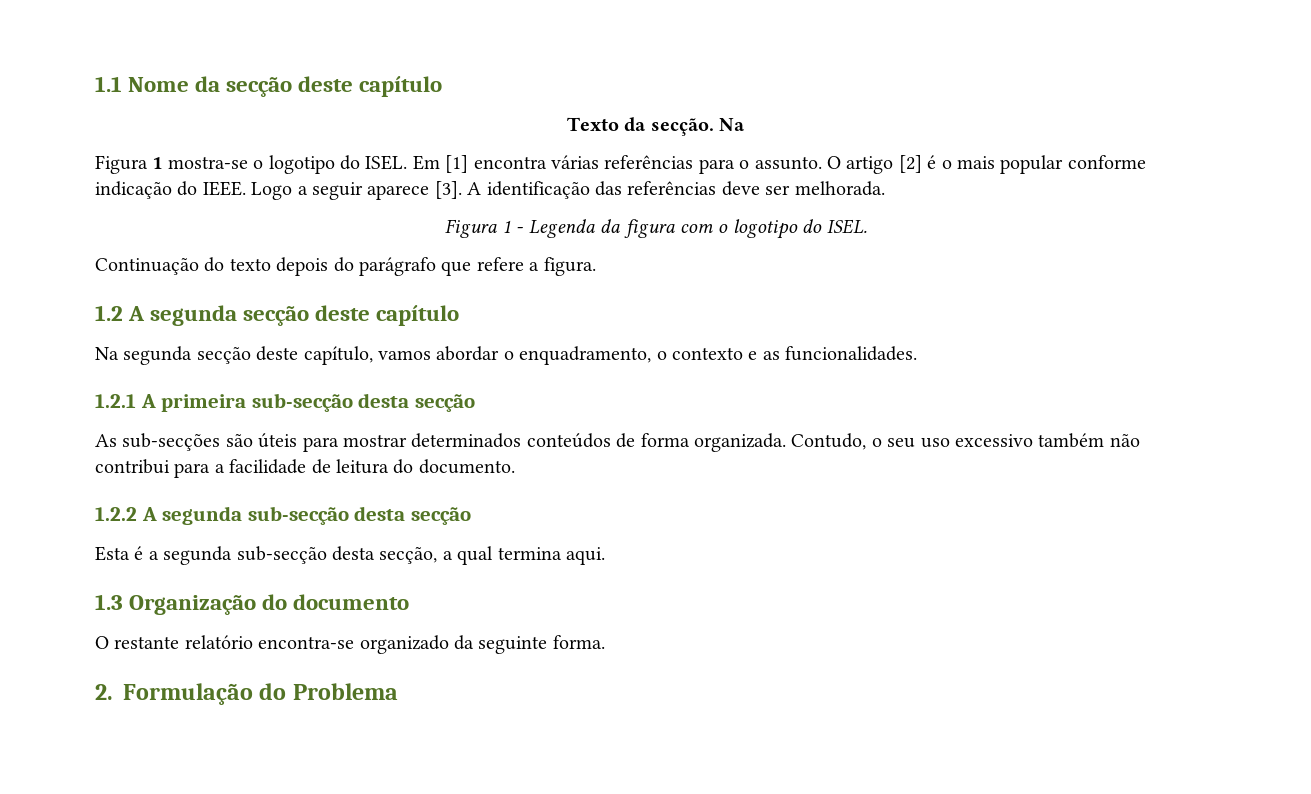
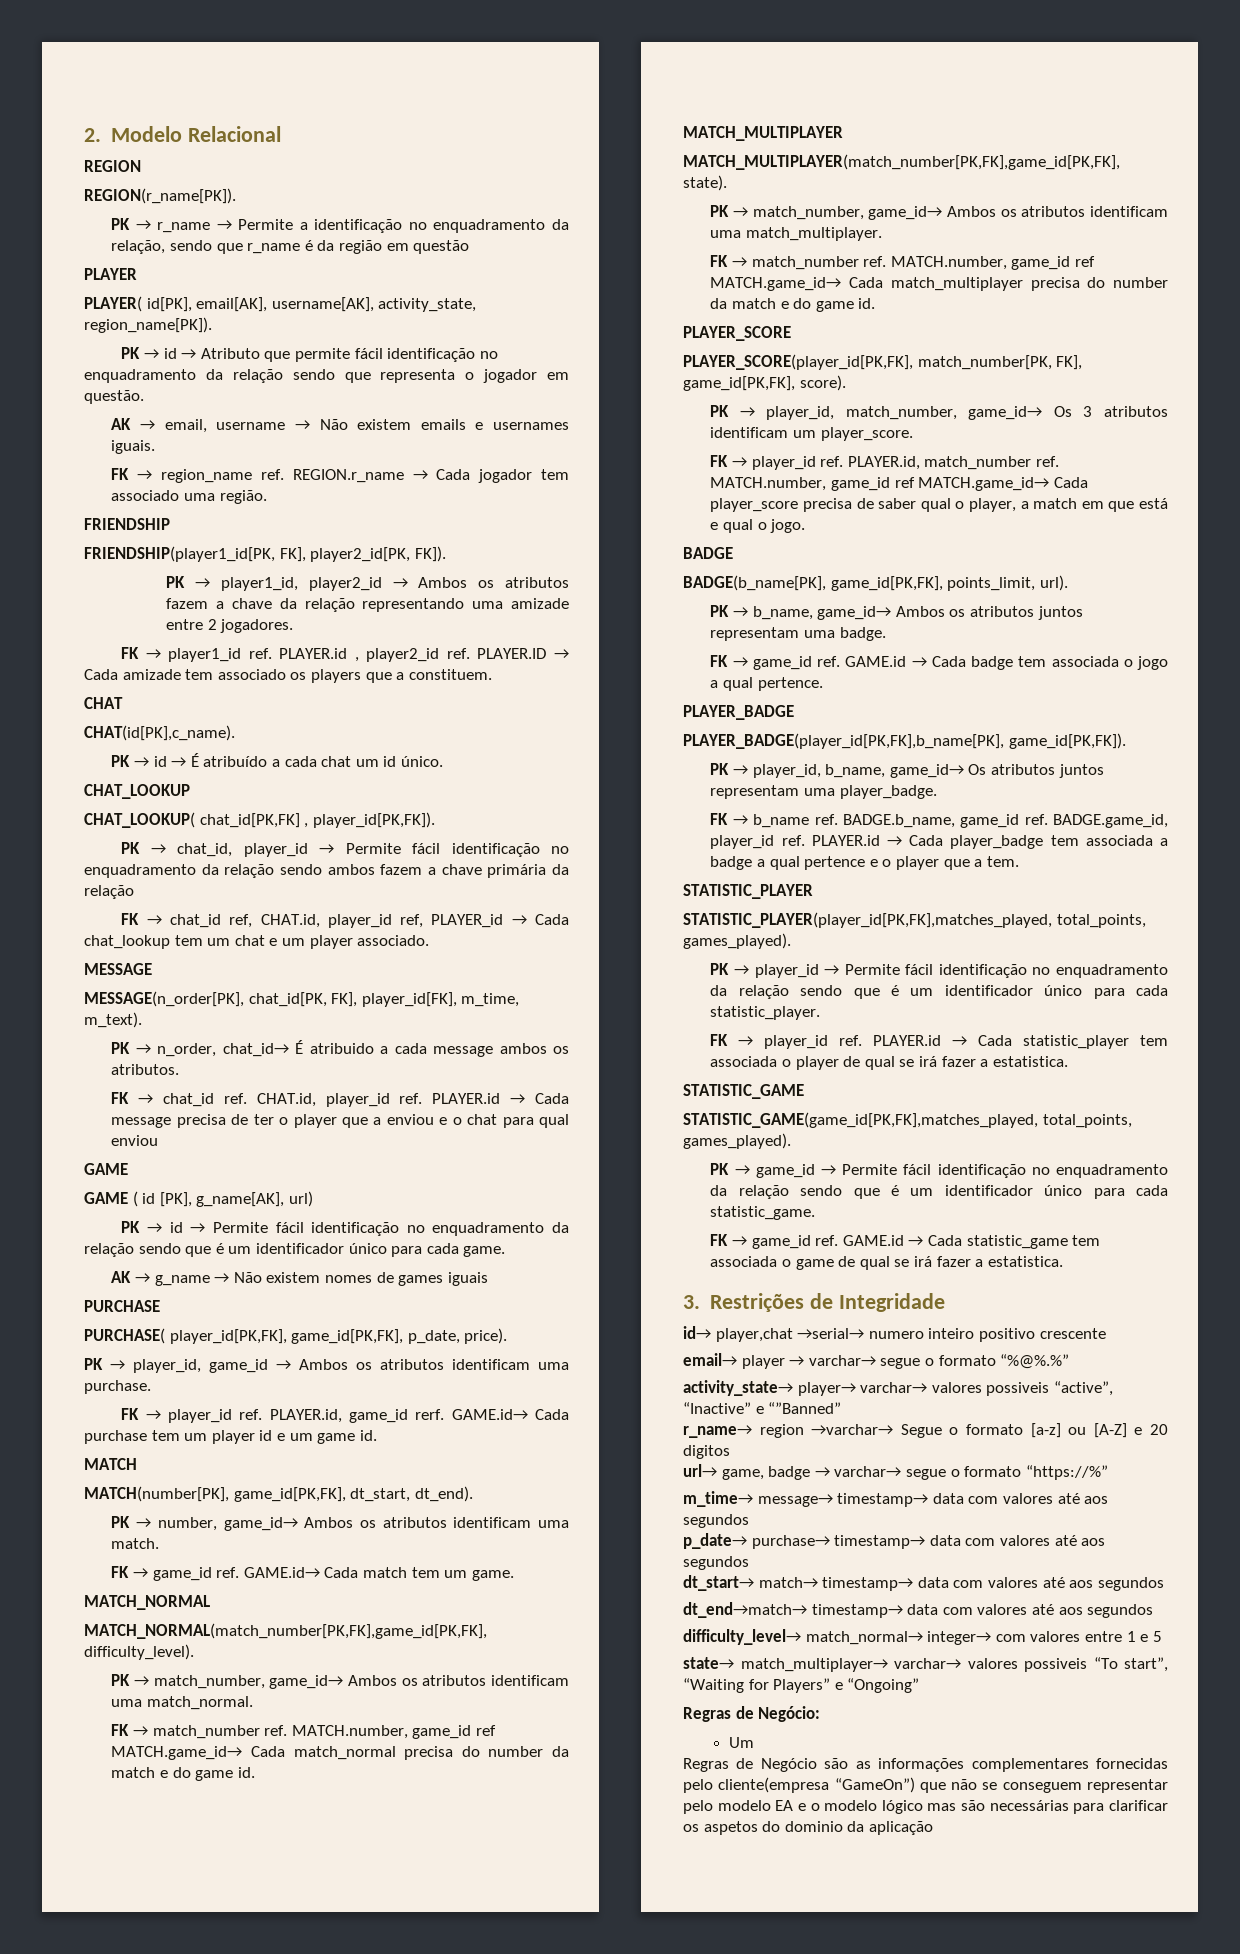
[95,76,443,97] [566,117,746,136] [95,155,1146,174] [95,181,885,200] [444,219,867,239] [95,257,596,276] [95,305,460,326] [95,346,918,365] [95,393,475,412] [95,433,1140,452] [95,459,515,478] [95,506,471,525] [95,546,605,565] [95,594,410,615] [95,635,605,654] [95,683,398,705] 1.1 Nome da secção deste capítulo // Texto da secção. Na // Figura 1 mostra-se o logotipo do ISEL. Em [1] encontra várias referências para o assunto. O artigo [2] é o mais popular conforme indicação do IEEE. Logo a seguir aparece [3]. A identificação das referências deve ser melhorada. // Figura 1 - Legenda da figura com o logotipo do ISEL. // Continuação do texto depois do parágrafo que refere a figura. // 1.2 A segunda secção deste capítulo // Na segunda secção deste capítulo, vamos abordar o enquadramento, o contexto e as funcionalidades. // 1.2.1 A primeira sub-secção desta secção // As sub-secções são úteis para mostrar determinados conteúdos de forma organizada. Contudo, o seu uso excessivo também não contribui para a facilidade de leitura do documento. // 1.2.2 A segunda sub-secção desta secção // Esta é a segunda sub-secção desta secção, a qual termina aqui. // 1.3 Organização do documento // O restante relatório encontra-se organizado da seguinte forma. // 2. Formulação do Problema -> [84,126,282,142] [84,160,141,172] [84,188,236,204] [111,218,569,233] [111,240,470,254] [84,268,137,280] [84,296,477,312] [84,317,212,333] [121,347,498,362] [84,369,569,383] [84,390,144,404] [111,418,569,433] [111,440,156,454] [111,468,569,483] [111,490,267,504] [84,518,170,530] [84,546,446,562] [166,576,569,591] [166,598,569,612] [166,619,294,633] [121,647,569,662] [84,669,492,683] [84,697,123,709] [84,725,235,741] [111,753,443,767] [84,784,190,799] [84,812,435,828] [121,842,569,857] [84,864,569,878] [84,885,134,899] [121,913,569,928] [84,935,430,949] [84,963,152,975] [84,991,520,1007] [84,1012,142,1028] [111,1040,569,1057] [111,1064,180,1075] [111,1092,569,1107] [111,1114,569,1128] [111,1135,159,1146] [84,1163,128,1175] [84,1191,313,1207] [121,1221,569,1236] [84,1243,506,1257] [111,1271,488,1286] [84,1300,160,1312] [84,1328,508,1344] [84,1358,569,1373] [84,1380,151,1394] [121,1408,569,1423] [84,1430,377,1444] [84,1458,137,1470] [84,1486,473,1502] [111,1516,569,1531] [111,1538,160,1549] [111,1566,514,1581] [84,1595,210,1610] [84,1623,487,1639] [84,1644,194,1660] [111,1674,569,1689] [111,1696,253,1710] [111,1724,496,1739] [111,1746,569,1760] [111,1767,255,1781] [683,126,843,141] [683,154,1120,170] [683,175,727,191] [710,205,1168,220] [710,227,882,241] [710,255,1095,270] [710,277,1168,291] [710,298,876,312] [683,326,791,341] [683,354,1083,370] [683,375,846,391] [710,405,1168,420] [710,427,913,441] [710,455,1059,470] [710,477,1088,491] [710,498,1168,512] [710,519,806,533] [683,547,733,559] [683,575,1068,591] [710,605,1083,620] [710,627,886,641] [710,655,1168,670] [710,677,823,691] [683,705,794,720] [683,733,1126,749] [710,763,1104,778] [710,785,937,799] [710,813,1168,828] [710,835,1168,849] [710,856,1019,870] [683,884,813,899] [683,912,1146,928] [683,933,791,949] [710,963,1168,978] [710,985,1168,999] [710,1006,821,1020] [710,1034,1168,1049] [710,1056,1068,1070] [683,1084,804,1099] [683,1112,1132,1128] [683,1133,791,1149] [710,1163,1168,1178] [710,1185,1168,1199] [710,1206,816,1220] [710,1234,1101,1249] [710,1256,1063,1270] [683,1293,946,1312] [683,1326,1106,1342] [683,1353,1070,1369] [683,1380,1113,1396] [683,1402,842,1414] [683,1423,1168,1438] [683,1445,730,1459] [683,1464,1108,1480] [683,1491,1109,1507] [683,1514,749,1528] [683,1533,1106,1549] [683,1556,749,1570] [683,1575,1164,1591] [683,1602,1154,1618] [683,1629,1162,1645] [683,1657,1168,1672] [683,1678,920,1693] [683,1706,821,1722] [729,1737,755,1748] [683,1758,1168,1772] [683,1777,1168,1793] [683,1800,1168,1814] [683,1821,933,1835] 2. Modelo Relacional // REGION // REGION(r_name[PK]). // PK → r_name → Permite a identificação no enquadramento da relação, sendo que r_name é da região em questão // PLAYER // PLAYER( id[PK], email[AK], username[AK], activity_state, region_name[PK]). // PK → id → Atributo que permite fácil identificação no enquadramento da relação sendo que representa o jogador em questão. // AK → email, username → Não existem emails e usernames iguais. // FK → region_name ref. REGION.r_name → Cada jogador tem associado uma região. // FRIENDSHIP // FRIENDSHIP(player1_id[PK, FK], player2_id[PK, FK]). // PK → player1_id, player2_id → Ambos os atributos fazem a chave da relação representando uma amizade entre 2 jogadores. // FK → player1_id ref. PLAYER.id , player2_id ref. PLAYER.ID → Cada amizade tem associado os players que a constituem. // CHAT // CHAT(id[PK],c_name). // PK → id → É atribuído a cada chat um id único. // CHAT_LOOKUP // CHAT_LOOKUP( chat_id[PK,FK] , player_id[PK,FK]). // PK → chat_id, player_id → Permite fácil identificação no enquadramento da relação sendo ambos fazem a chave primária da relação // FK → chat_id ref, CHAT.id, player_id ref, PLAYER_id → Cada chat_lookup tem um chat e um player associado. // MESSAGE // MESSAGE(n_order[PK], chat_id[PK, FK], player_id[FK], m_time, m_text). // PK → n_order, chat_id→ É atribuido a cada message ambos os atributos. // FK → chat_id ref. CHAT.id, player_id ref. PLAYER.id → Cada message precisa de ter o player que a enviou e o chat para qual enviou // GAME // GAME ( id [PK], g_name[AK], url) // PK → id → Permite fácil identificação no enquadramento da relação sendo que é um identificador único para cada game. // AK → g_name → Não existem nomes de games iguais // PURCHASE // PURCHASE( player_id[PK,FK], game_id[PK,FK], p_date, price). // PK → player_id, game_id → Ambos os atributos identificam uma purchase. // FK → player_id ref. PLAYER.id, game_id rerf. GAME.id→ Cada purchase tem um player id e um game id. // MATCH // MATCH(number[PK], game_id[PK,FK], dt_start, dt_end). // PK → number, game_id→ Ambos os atributos identificam uma match. // FK → game_id ref. GAME.id→ Cada match tem um game. // MATCH_NORMAL // MATCH_NORMAL(match_number[PK,FK],game_id[PK,FK], difficulty_level). // PK → match_number, game_id→ Ambos os atributos identificam uma match_normal. // FK → match_number ref. MATCH.number, game_id ref MATCH.game_id→ Cada match_normal precisa do number da match e do game id. // MATCH_MULTIPLAYER // MATCH_MULTIPLAYER(match_number[PK,FK],game_id[PK,FK], state). // PK → match_number, game_id→ Ambos os atributos identificam uma match_multiplayer. // FK → match_number ref. MATCH.number, game_id ref MATCH.game_id→ Cada match_multiplayer precisa do number da match e do game id. // PLAYER_SCORE // PLAYER_SCORE(player_id[PK,FK], match_number[PK, FK], game_id[PK,FK], score). // PK → player_id, match_number, game_id→ Os 3 atributos identificam um player_score. // FK → player_id ref. PLAYER.id, match_number ref. MATCH.number, game_id ref MATCH.game_id→ Cada player_score precisa de saber qual o player, a match em que está e qual o jogo. // BADGE // BADGE(b_name[PK], game_id[PK,FK], points_limit, url). // PK → b_name, game_id→ Ambos os atributos juntos representam uma badge. // FK → game_id ref. GAME.id → Cada badge tem associada o jogo a qual pertence. // PLAYER_BADGE // PLAYER_BADGE(player_id[PK,FK],b_name[PK], game_id[PK,FK]). // PK → player_id, b_name, game_id→ Os atributos juntos representam uma player_badge. // FK → b_name ref. BADGE.b_name, game_id ref. BADGE.game_id, player_id ref. PLAYER.id → Cada player_badge tem associada a badge a qual pertence e o player que a tem. // STATISTIC_PLAYER // STATISTIC_PLAYER(player_id[PK,FK],matches_played, total_points, games_played). // PK → player_id → Permite fácil identificação no enquadramento da relação sendo que é um identificador único para cada statistic_player. // FK → player_id ref. PLAYER.id → Cada statistic_player tem associada o player de qual se irá fazer a estatistica. // STATISTIC_GAME // STATISTIC_GAME(game_id[PK,FK],matches_played, total_points, games_played). // PK → game_id → Permite fácil identificação no enquadramento da relação sendo que é um identificador único para cada statistic_game. // FK → game_id ref. GAME.id → Cada statistic_game tem associada o game de qual se irá fazer a estatistica. // 3. Restrições de Integridade // id→ player,chat →serial→ numero inteiro positivo crescente // email→ player → varchar→ segue o formato “%@%.%” // activity_state→ player→ varchar→ valores possiveis “active”, “Inactive” e “”Banned” // r_name→ region →varchar→ Segue o formato [a-z] ou [A-Z] e 20 digitos // url→ game, badge → varchar→ segue o formato “https://%” // m_time→ message→ timestamp→ data com valores até aos segundos // p_date→ purchase→ timestamp→ data com valores até aos segundos // dt_start→ match→ timestamp→ data com valores até aos segundos // dt_end→match→ timestamp→ data com valores até aos segundos // difficulty_level→ match_normal→ integer→ com valores entre 1 e 5 // state→ match_multiplayer→ varchar→ valores possiveis “To start”, “Waiting for Players” e “Ongoing” // Regras de Negócio: // Um // Regras de Negócio são as informações complementares fornecidas pelo cliente(empresa “GameOn”) que não se conseguem representar pelo modelo EA e o modelo lógico mas são necessárias para clarificar os aspetos do dominio da aplicação

